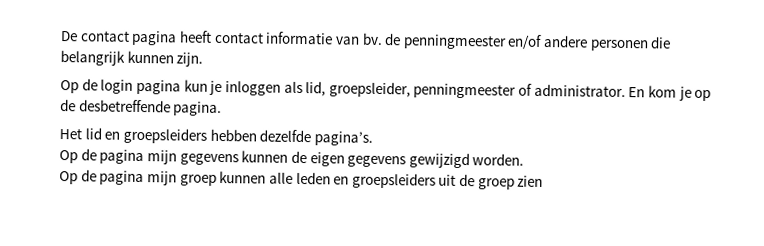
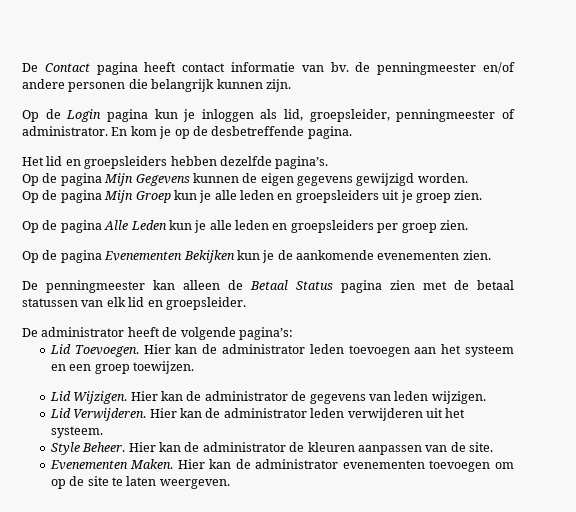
[60,30,130,42] De contact -> [22,63,90,72] De Contact
[100,79,134,94] login -> [66,109,102,122] Login
[146,150,239,166] mijn gegevens -> [104,173,190,186] Mijn Gegevens
[146,170,267,186] mijn groep kunnen -> [104,190,212,203] Mijn Groep kun je
[459,173,544,190] de groep zien -> [400,190,483,203] [22,220,468,233] [22,250,491,263] [22,280,514,293] [22,297,246,310] [22,327,293,340] [49,344,514,357] [50,361,195,374] [49,391,486,404] [49,408,466,421] [50,426,103,438] [50,442,494,455] [49,459,514,472] [50,476,230,489] je groep zien. // Op de pagina Alle Leden kun je alle leden en groepsleiders per groep zien. // Op de pagina Evenementen Bekijken kun je de aankomende evenementen zien. // De penningmeester kan alleen de Betaal Status pagina zien met de betaal statussen van elk lid en groepsleider. // De administrator heeft de volgende pagina’s: // Lid Toevoegen. Hier kan de administrator leden toevoegen aan het systeem en een groep toewijzen. // Lid Wijzigen. Hier kan de administrator de gegevens van leden wijzigen. // Lid Verwijderen. Hier kan de administrator leden verwijderen uit het systeem. // Style Beheer. Hier kan de administrator de kleuren aanpassen van de site. // Evenementen Maken. Hier kan de administrator evenementen toevoegen om op de site te laten weergeven.

